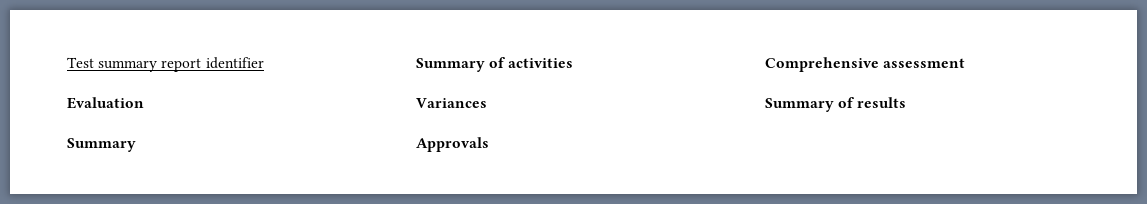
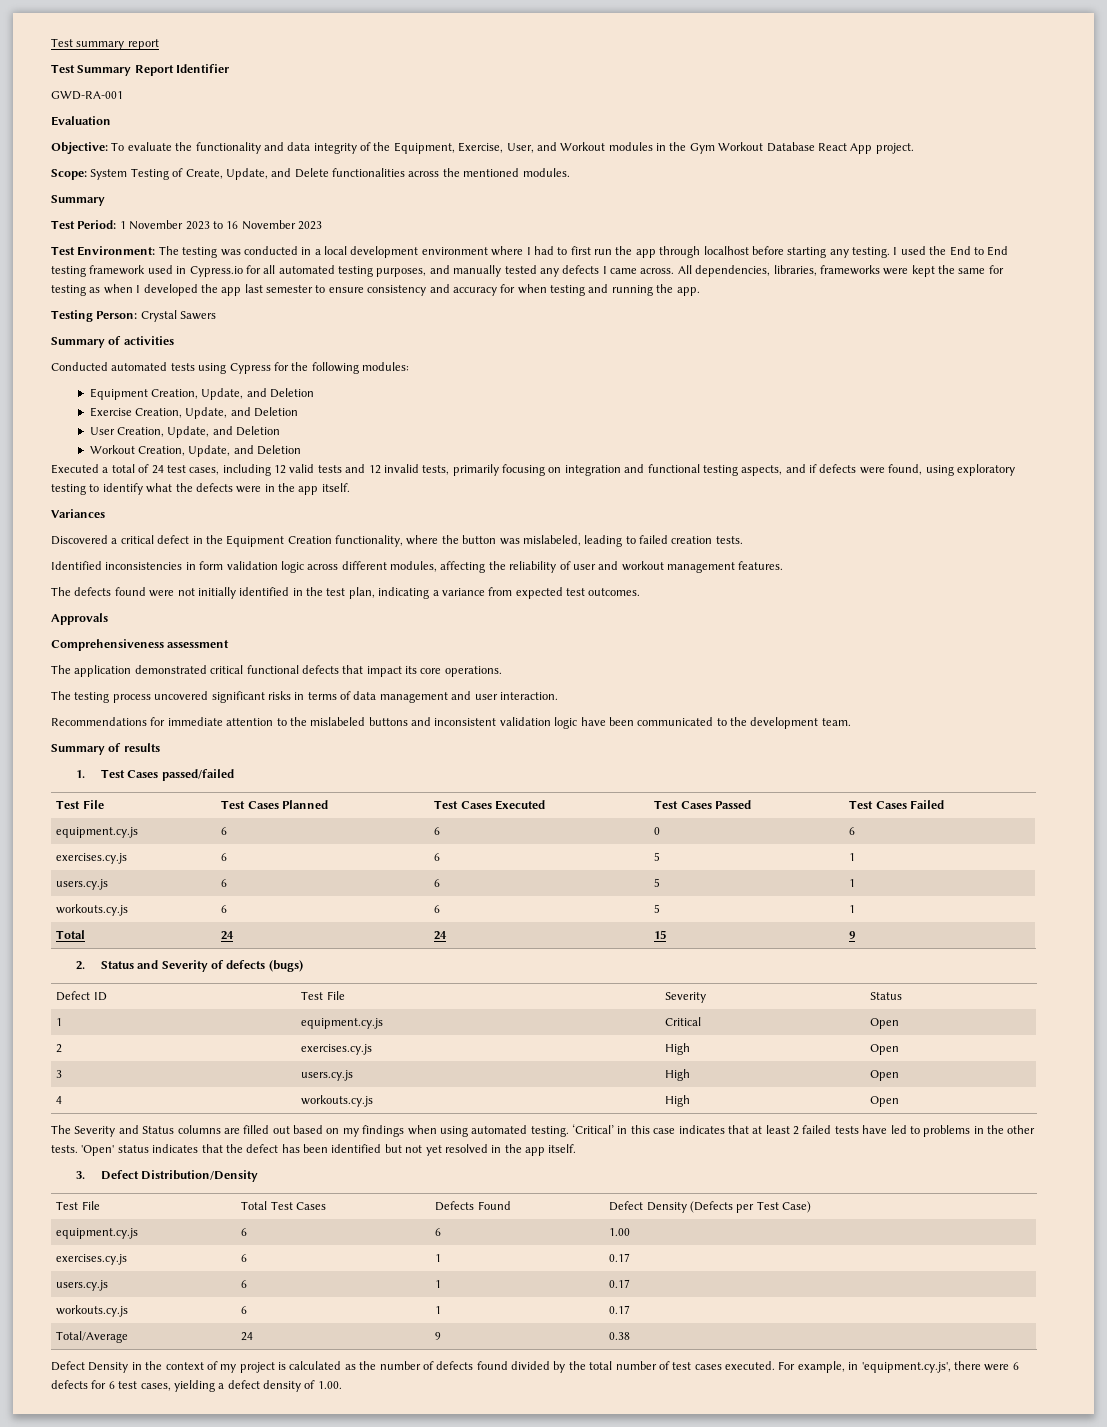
[205,57,264,69] [67,97,144,109] [67,138,136,152] [416,57,574,72] [416,98,487,108] identifier // Evaluation // Summary // Summary of activities // Variances -> [51,64,230,76] [51,91,123,100] [51,116,111,126] [51,142,914,154] [51,168,570,180] [51,195,105,206] [51,220,322,230] [51,246,1009,258] [51,265,1004,277] [51,284,700,296] [51,310,217,322] [51,336,174,348] [51,362,409,374] [89,388,315,400] [89,407,299,419] [89,426,281,438] [89,445,302,457] [51,464,1015,476] [51,483,350,495] [51,509,105,518] [51,535,743,547] [51,561,784,573] [51,587,641,599] // Test Summary Report Identifier // GWD-RA-001 // Evaluation // Objective: To evaluate the functionality and data integrity of the Equipment, Exercise, User, and Workout modules in the Gym Workout Database React App project. // Scope: System Testing of Create, Update, and Delete functionalities across the mentioned modules. // Summary // Test Period: 1 November 2023 to 16 November 2023 // Test Environment: The testing was conducted in a local development environment where I had to first run the app through localhost before starting any testing. I used the End to End testing framework used in Cypress.io for all automated testing purposes, and manually tested any defects I came across. All dependencies, libraries, frameworks were kept the same for testing as when I developed the app last semester to ensure consistency and accuracy for when testing and running the app. // Testing Person: Crystal Sawers // Summary of activities // Conducted automated tests using Cypress for the following modules: // Equipment Creation, Update, and Deletion // Exercise Creation, Update, and Deletion // User Creation, Update, and Deletion // Workout Creation, Update, and Deletion // Executed a total of 24 test cases, including 12 valid tests and 12 invalid tests, primarily focusing on integration and functional testing aspects, and if defects were found, using exploratory testing to identify what the defects were in the app itself. // Variances // Discovered a critical defect in the Equipment Creation functionality, where the button was mislabeled, leading to failed creation tests. // Identified inconsistencies in form validation logic across different modules, affecting the reliability of user and workout management features. // The defects found were not initially identified in the test plan, indicating a variance from expected test outcomes.
[765,57,879,72] Comprehensive -> [51,639,164,651] Comprehensiveness
[765,97,907,112] Summary of results -> [51,665,502,677] [51,691,558,703] [51,717,851,729] [51,743,160,755] [75,769,234,781] [56,800,104,809] [221,800,329,809] [434,800,546,810] [654,800,752,809] [849,800,945,809] [56,827,139,838] [221,827,228,835] [434,827,441,835] [654,827,661,835] [849,827,856,835] [56,853,128,864] [221,853,228,861] [434,853,441,861] [654,852,661,861] [849,853,856,861] [56,879,109,890] [221,879,228,887] [434,879,441,887] [654,878,661,887] [849,879,856,887] [56,904,129,916] [221,905,228,913] [434,905,441,913] [654,904,661,913] [849,905,856,913] [56,930,86,939] [221,931,235,940] [434,931,448,940] [654,930,667,939] [849,931,856,939] [75,960,303,972] [56,991,107,1001] [301,991,345,1000] [665,992,707,1003] [870,992,903,1000] [56,1018,63,1026] [301,1018,384,1029] [665,1017,702,1026] [870,1018,900,1029] [56,1044,63,1053] [301,1044,373,1055] [665,1043,691,1055] [870,1044,900,1055] [56,1070,63,1078] [301,1070,354,1081] [665,1069,691,1081] [870,1070,900,1081] [56,1096,63,1104] [301,1095,374,1107] [665,1095,691,1107] [870,1096,900,1107] [51,1124,1036,1137] [51,1144,577,1156] [75,1170,259,1182] [56,1201,100,1210] [241,1201,327,1210] [435,1201,511,1211] [609,1201,812,1213] [56,1228,139,1239] [241,1228,248,1236] [435,1228,442,1236] [609,1228,631,1236] [56,1254,128,1265] [241,1254,248,1262] [435,1254,442,1262] [609,1253,631,1262] [56,1280,109,1291] [241,1280,248,1288] [435,1280,442,1288] [609,1279,631,1288] [56,1305,129,1317] [241,1306,248,1314] [435,1306,442,1314] [609,1305,631,1314] [56,1331,129,1343] [241,1332,254,1341] [435,1332,442,1340] [609,1332,631,1340] [51,1361,1019,1373] [51,1380,342,1392] The application demonstrated critical functional defects that impact its core operations. // The testing process uncovered significant risks in terms of data management and user interaction. // Recommendations for immediate attention to the mislabeled buttons and inconsistent validation logic have been communicated to the development team. // Summary of results // 1. Test Cases passed/failed // Test File | Test Cases Planned | Test Cases Executed | Test Cases Passed | Test Cases Failed // equipment.cy.js | 6 | 6 | 0 | 6 // exercises.cy.js | 6 | 6 | 5 | 1 // users.cy.js | 6 | 6 | 5 | 1 // workouts.cy.js | 6 | 6 | 5 | 1 // Total | 24 | 24 | 15 | 9 // 2. Status and Severity of defects (bugs) // Defect ID | Test File | Severity | Status // 1 | equipment.cy.js | Critical | Open // 2 | exercises.cy.js | High | Open // 3 | users.cy.js | High | Open // 4 | workouts.cy.js | High | Open // The Severity and Status columns are filled out based on my findings when using automated testing. ‘Critical’ in this case indicates that at least 2 failed tests have led to problems in the other tests. 'Open' status indicates that the defect has been identified but not yet resolved in the app itself. // 3. Defect Distribution/Density // Test File | Total Test Cases | Defects Found | Defect Density (Defects per Test Case) // equipment.cy.js | 6 | 6 | 1.00 // exercises.cy.js | 6 | 1 | 0.17 // users.cy.js | 6 | 1 | 0.17 // workouts.cy.js | 6 | 1 | 0.17 // Total/Average | 24 | 9 | 0.38 // Defect Density in the context of my project is calculated as the number of defects found divided by the total number of test cases executed. For example, in 'equipment.cy.js', there were 6 defects for 6 test cases, yielding a defect density of 1.00.

